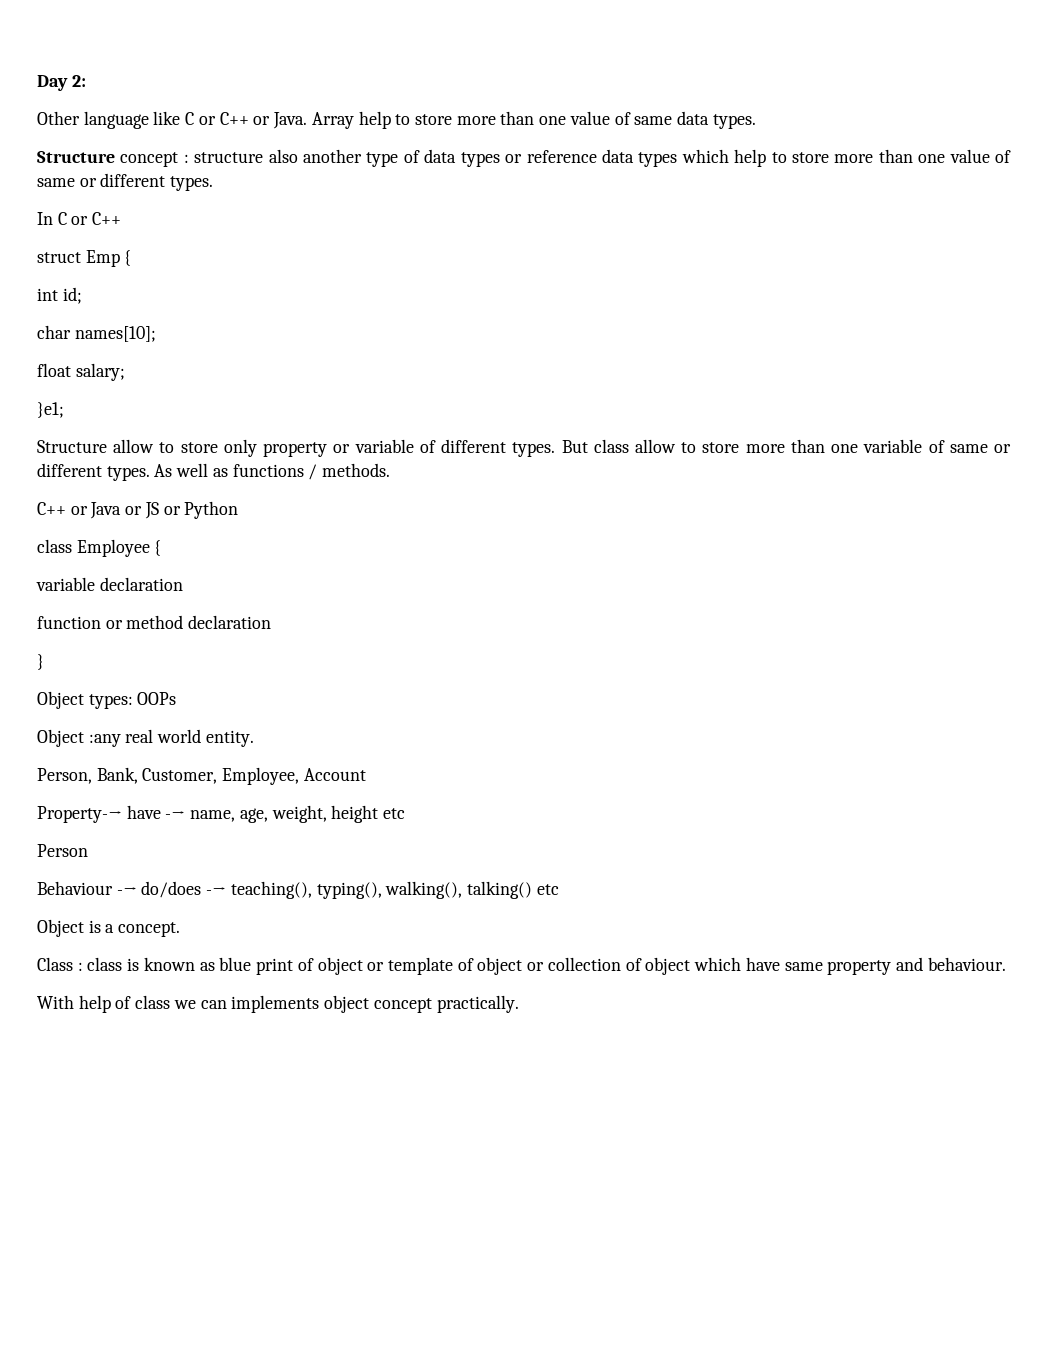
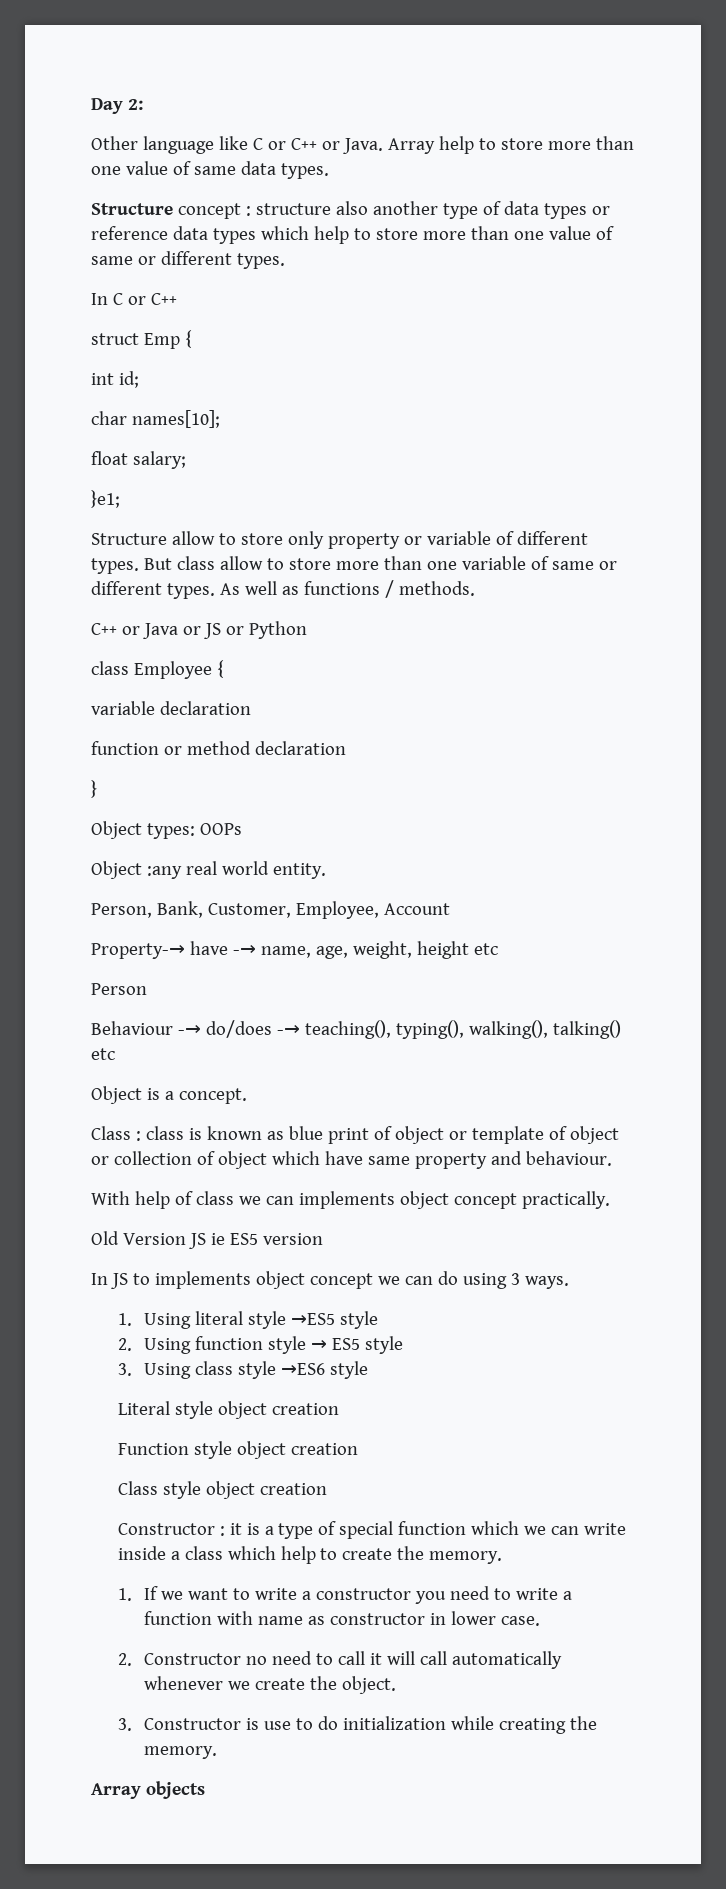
(519, 1004) none -> [91,1231,323,1249] [91,1271,569,1289] [117,1311,379,1329] [117,1336,404,1354] [117,1361,369,1379] [117,1401,339,1419] [117,1441,358,1459] [117,1481,327,1499] [117,1521,627,1539] [117,1546,503,1564] [117,1586,572,1604] [144,1611,540,1626] [117,1651,562,1669] [144,1676,397,1694] [117,1716,597,1734] [144,1746,218,1759] [91,1781,205,1799] // Old Version JS ie ES5 version // In JS to implements object concept we can do using 3 ways. // 1. Using literal style →ES5 style // 2. Using function style → ES5 style // 3. Using class style →ES6 style // Literal style object creation // Function style object creation // Class style object creation // Constructor : it is a type of special function which we can write inside a class which help to create the memory. // 1. If we want to write a constructor you need to write a function with name as constructor in lower case. // 2. Constructor no need to call it will call automatically whenever we create the object. // 3. Constructor is use to do initialization while creating the memory. // Array objects

